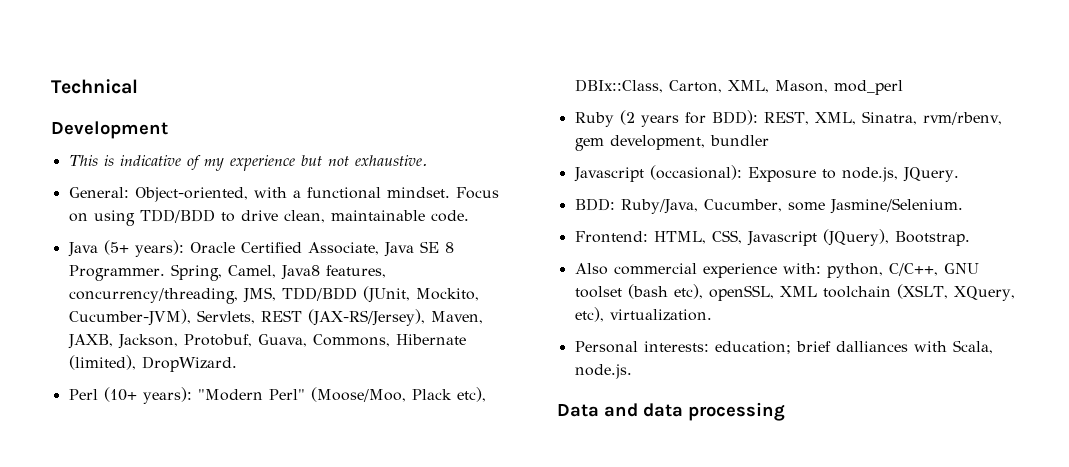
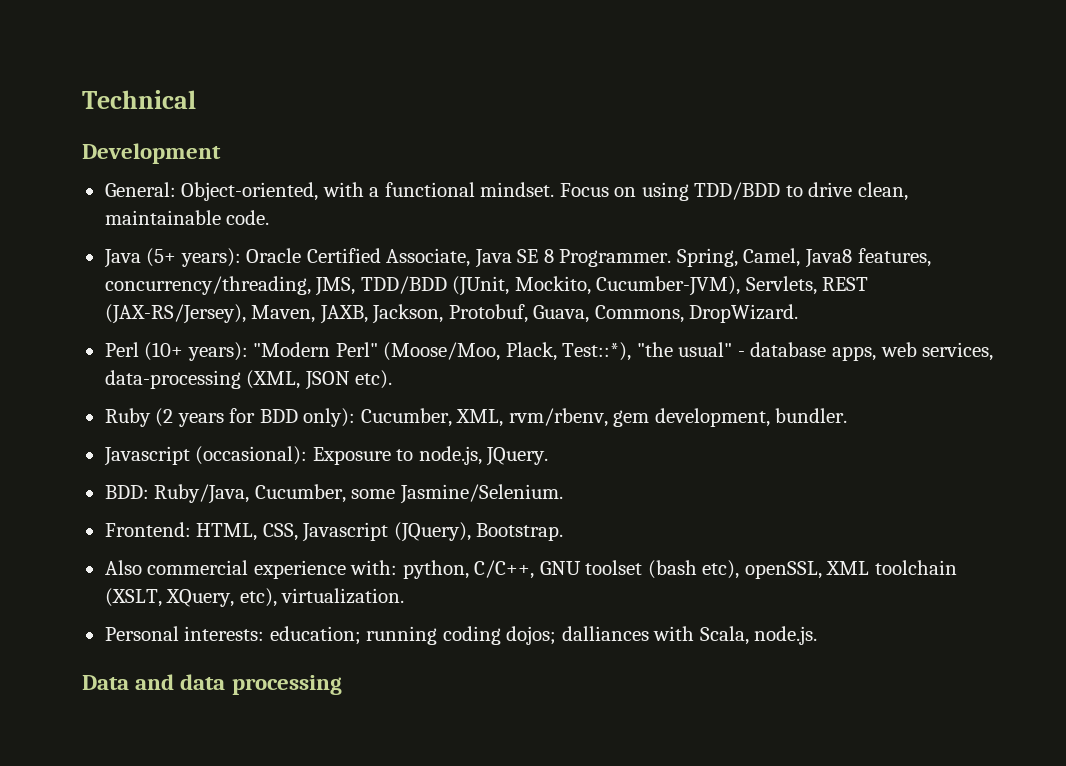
[68,155,427,171] // This is indicative of my experience but not exhaustive. -> (221, 153) none
[395,334,466,345] [68,355,136,370] Hibernate (limited), -> (684, 314) none
[411,387,486,402] [574,79,903,95] Plack etc), DBIx::Class, Carton, XML, Mason, mod_perl -> [505,342,994,361] [104,370,393,390] Plack, Test::*), "the usual" - database apps, web services, data-processing (XML, JSON etc).
[711,110,917,125] BDD): REST, XML, Sinatra, -> [259,408,504,427] BDD only): Cucumber, XML,
[709,135,769,146] bundler -> [775,408,848,423] bundler.
[795,341,831,352] brief -> [366,626,557,645] running coding dojos;

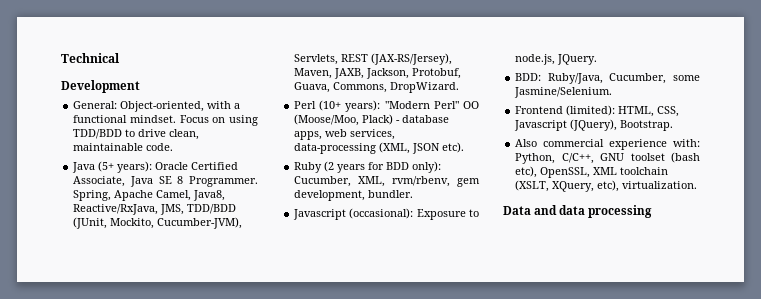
[743,248,931,268] [104,276,311,295] Camel, Java8 features, concurrency/threading, -> [114,190,226,201] [73,204,159,215] Apache Camel, Java8, Reactive/RxJava,
[383,342,733,361] (Moose/Moo, Plack, Test::*), "the usual" -> [463,101,479,109] [294,114,394,126] OO (Moose/Moo, Plack)
[104,522,191,537] Frontend: -> [515,105,616,116] Frontend (limited):
[402,560,469,579] python, -> [515,153,556,164] Python,
[744,561,822,579] openSSL, -> [540,167,591,178] OpenSSL,
[104,626,818,645] // Personal interests: education; running coding dojos; dalliances with Scala, node.js. -> (698, 185) none

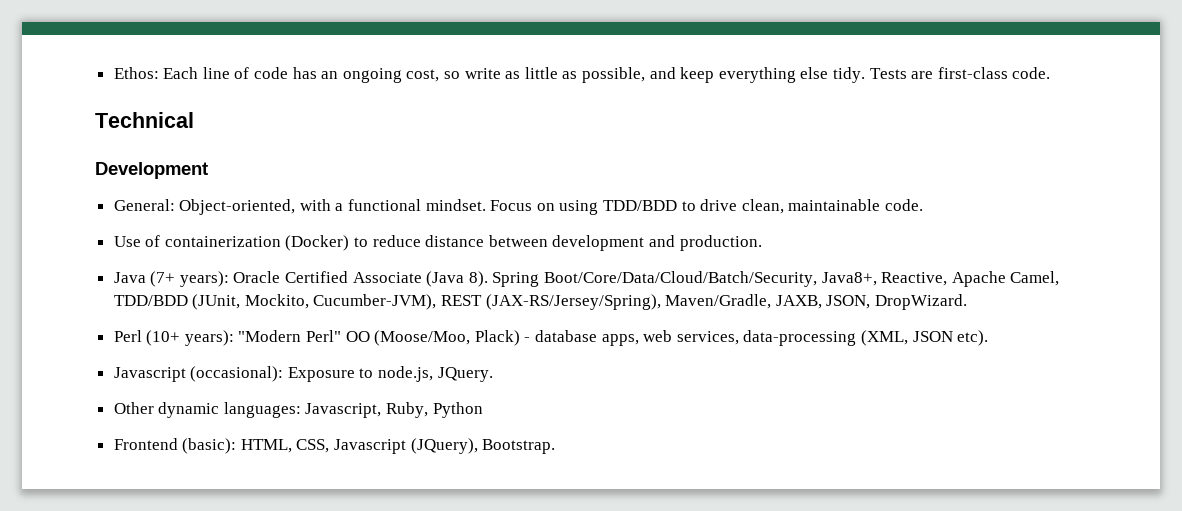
(61, 58) none -> [113,67,1051,83] Ethos: Each line of code has an ongoing cost, so write as little as possible, and keep everything else tidy. Tests are first-class code. //
[72,161,115,173] // Java (5+ -> [113,235,762,251] [113,271,176,287] // Use of containerization (Docker) to reduce distance between development and production. // Java (7+
[73,176,258,187] [73,190,226,201] [73,204,237,215] [73,217,243,229] [294,53,453,65] [294,68,462,79] [294,82,388,93] Associate, Java SE 8 Programmer. Spring, Apache Camel, Java8, Reactive/RxJava, JMS, TDD/BDD (JUnit, Mockito, Cucumber-JVM), Servlets, REST (JAX-RS/Jersey), Maven, JAXB, Jackson, Protobuf, Guava, Commons, -> [352,271,1060,287] [113,294,871,310] Associate (Java 8). Spring Boot/Core/Data/Cloud/Batch/Security, Java8+, Reactive, Apache Camel, TDD/BDD (JUnit, Mockito, Cucumber-JVM), REST (JAX-RS/Jersey/Spring), Maven/Gradle, JAXB, JSON,
[294,161,442,173] [294,176,480,187] [294,190,414,201] // Ruby (2 years for BDD only): Cucumber, XML, rvm/rbenv, gem development, bundler. -> (989, 338) none
[515,73,700,84] [514,87,613,98] BDD: Ruby/Java, Cucumber, some Jasmine/Selenium. -> [113,402,483,418] Other dynamic languages: Javascript, Ruby, Python
[566,105,616,116] (limited): -> [182,438,237,454] (basic):
[515,139,700,150] [515,152,700,164] [515,166,669,178] [515,180,698,192] [503,205,653,218] // Also commercial experience with: Python, C/C++, GNU toolset (bash etc), OpenSSL, XML toolchain (XSLT, XQuery, etc), virtualization. // Data and data processing -> (556, 446) none

